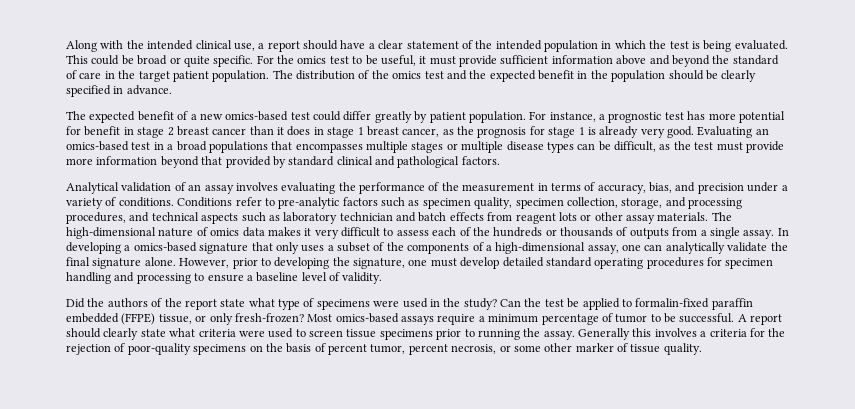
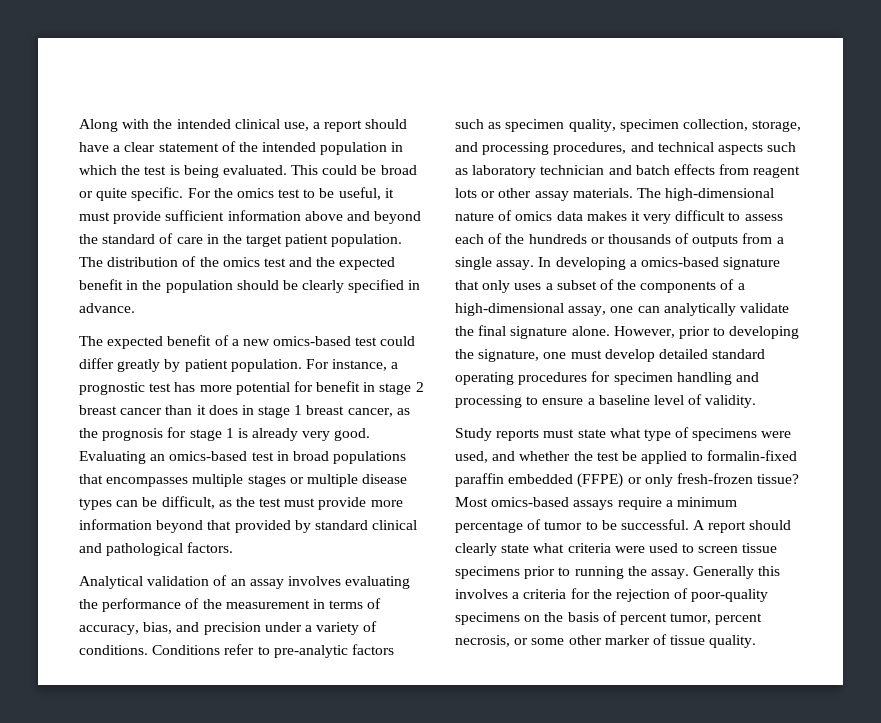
[167,144,174,150] a -> (289, 456) none
[66,298,217,310] Did the authors of the report -> [455,428,575,441] Study reports must
[402,298,521,310] used in the study? Can -> [455,451,571,463] used, and whether
[158,314,192,324] tissue, -> (624, 480) none
[234,313,304,323] fresh-frozen? -> [676,473,800,484] fresh-frozen tissue?

